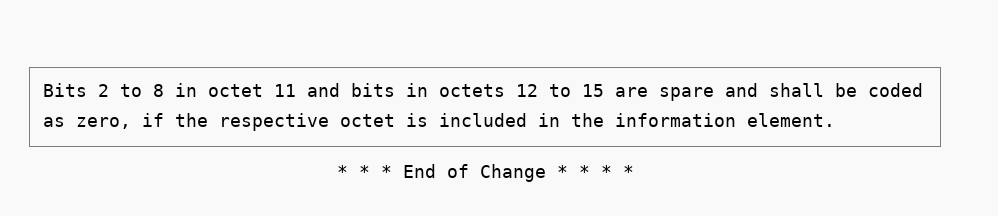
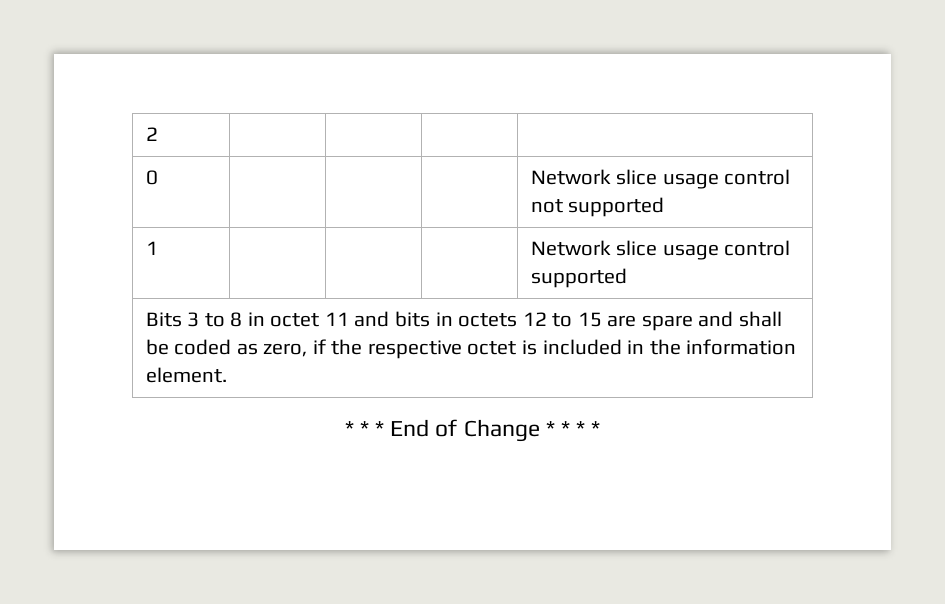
[43,83,110,97] Bits 2 -> [145,127,158,141] [145,170,158,185] [530,169,791,189] [530,197,665,217] [145,241,158,255] [530,240,791,260] [530,268,627,288] [145,312,200,327] 2 | | | | // 0 | | | | Network slice usage control not supported // 1 | | | | Network slice usage control supported // Bits 3

